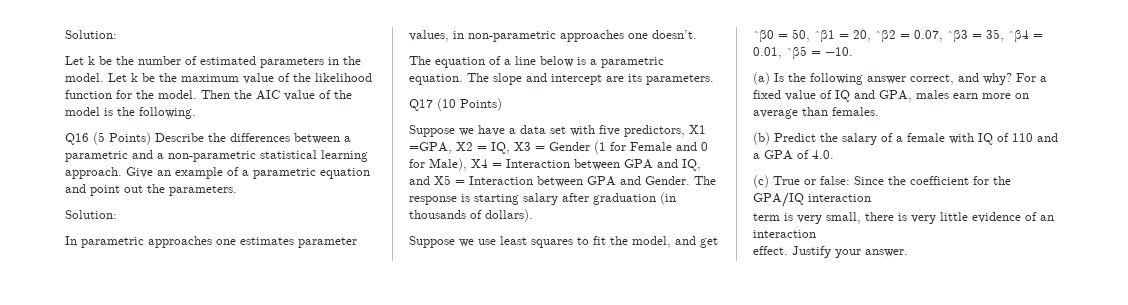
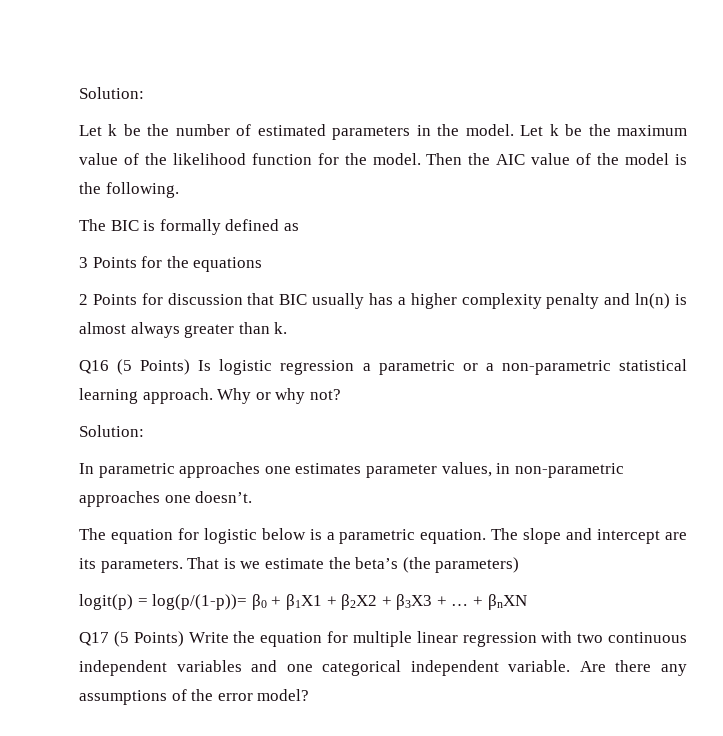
(196, 113) none -> [79,219,299,235] [79,256,263,272] [79,293,687,309] [79,322,288,338] // The BIC is formally defined as // 3 Points for the equations // 2 Points for discussion that BIC usually has a higher complexity penalty and ln(n) is almost always greater than k.
[155,133,351,144] [65,150,153,162] Describe the differences between a parametric and -> [198,359,478,375] Is logistic regression a parametric or
[126,167,370,179] [65,184,237,196] Give an example of a parametric equation and point out the parameters. -> [217,388,341,404] Why or why not?
[489,56,536,65] of a line -> [177,528,257,544] for logistic
(714, 79) none -> [187,557,520,573] [79,594,527,610] That is we estimate the beta’s (the parameters) // logit(p) = log(p/(1-p))= β0 + β1X1 + β2X2 + β3X3 + … + βnXN
[437,98,502,111] [409,125,706,137] [409,141,708,154] [409,158,701,171] [409,175,716,187] [409,192,676,205] [409,209,533,222] [409,236,718,248] [753,29,1043,43] [753,46,853,60] [753,72,1047,85] [753,90,1029,102] [753,107,879,119] [753,132,1058,145] [753,150,834,160] [753,175,1011,188] [753,192,871,208] [753,212,1054,224] [753,230,816,238] [753,246,908,258] (10 Points) // Suppose we have a data set with five predictors, X1 =GPA, X2 = IQ, X3 = Gender (1 for Female and 0 for Male), X4 = Interaction between GPA and IQ, and X5 = Interaction between GPA and Gender. The response is starting salary after graduation (in thousands of dollars). // Suppose we use least squares to fit the model, and get ˆβ0 = 50, ˆβ1 = 20, ˆβ2 = 0.07, ˆβ3 = 35, ˆβ4 = 0.01, ˆβ5 = −10. // (a) Is the following answer correct, and why? For a fixed value of IQ and GPA, males earn more on average than females. // (b) Predict the salary of a female with IQ of 110 and a GPA of 4.0. // (c) True or false: Since the coefficient for the GPA/IQ interaction // term is very small, there is very little evidence of an interaction // effect. Justify your answer. -> [113,631,687,647] [79,660,687,676] [79,689,310,705] (5 Points) Write the equation for multiple linear regression with two continuous independent variables and one categorical independent variable. Are there any assumptions of the error model?

